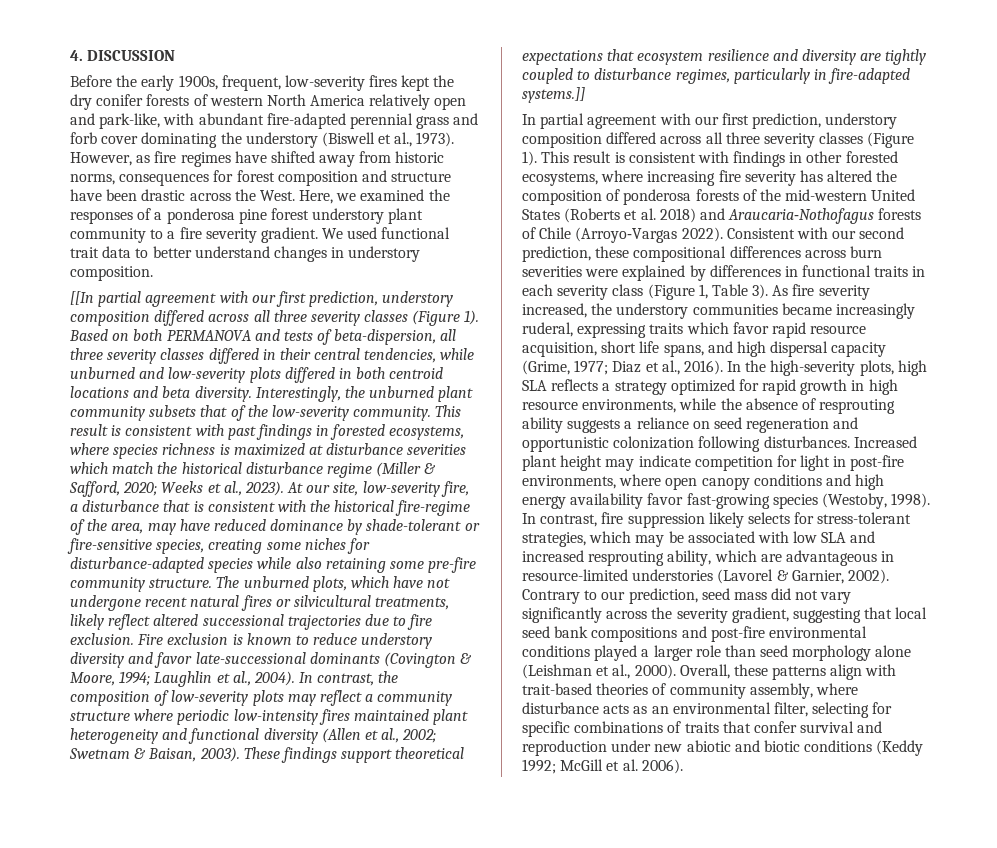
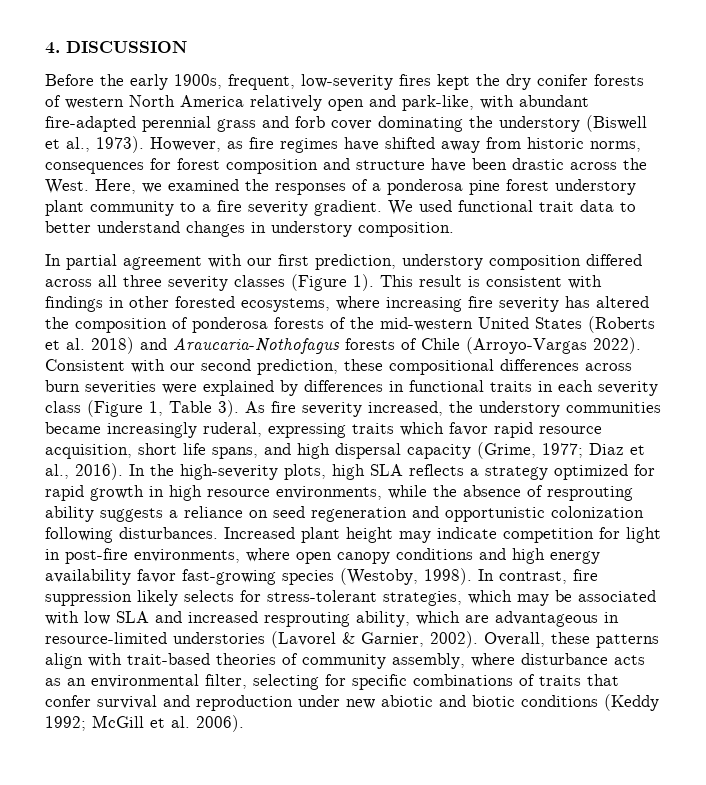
[70,291,454,307] [70,310,480,326] [69,329,457,345] [70,348,475,364] [70,367,444,383] [70,386,474,402] [70,405,462,421] [70,424,465,440] [70,443,467,459] [70,462,437,478] [69,481,469,497] [70,500,471,516] [70,519,480,535] [67,538,370,554] [70,557,477,573] [70,576,451,592] [70,595,450,611] [70,614,433,630] [70,633,433,649] [70,652,473,668] [70,671,399,687] [70,690,453,706] [70,709,469,725] [70,728,437,744] [69,747,465,763] [522,49,927,65] [522,68,911,84] [522,87,585,103] // [[In partial agreement with our first prediction, understory composition differed across all three severity classes (Figure 1). Based on both PERMANOVA and tests of beta-dispersion, all three severity classes differed in their central tendencies, while unburned and low-severity plots differed in both centroid locations and beta diversity. Interestingly, the unburned plant community subsets that of the low-severity community. This result is consistent with past findings in forested ecosystems, where species richness is maximized at disturbance severities which match the historical disturbance regime (Miller & Safford, 2020; Weeks et al., 2023). At our site, low-severity fire, a disturbance that is consistent with the historical fire-regime of the area, may have reduced dominance by shade-tolerant or fire-sensitive species, creating some niches for disturbance-adapted species while also retaining some pre-fire community structure. The unburned plots, which have not undergone recent natural fires or silvicultural treatments, likely reflect altered successional trajectories due to fire exclusion. Fire exclusion is known to reduce understory diversity and favor late-successional dominants (Covington & Moore, 1994; Laughlin et al., 2004). In contrast, the composition of low-severity plots may reflect a community structure where periodic low-intensity fires maintained plant heterogeneity and functional diversity (Allen et al., 2002; Swetnam & Baisan, 2003). These findings support theoretical expectations that ecosystem resilience and diversity are tightly coupled to disturbance regimes, particularly in fire-adapted systems.]] -> (454, 229) none
[522,588,852,604] [522,607,928,623] [522,626,867,642] [522,645,912,661] [522,664,676,679] Contrary to our prediction, seed mass did not vary significantly across the severity gradient, suggesting that local seed bank compositions and post-fire environmental conditions played a larger role than seed morphology alone (Leishman et al., 2000). -> (478, 639) none

